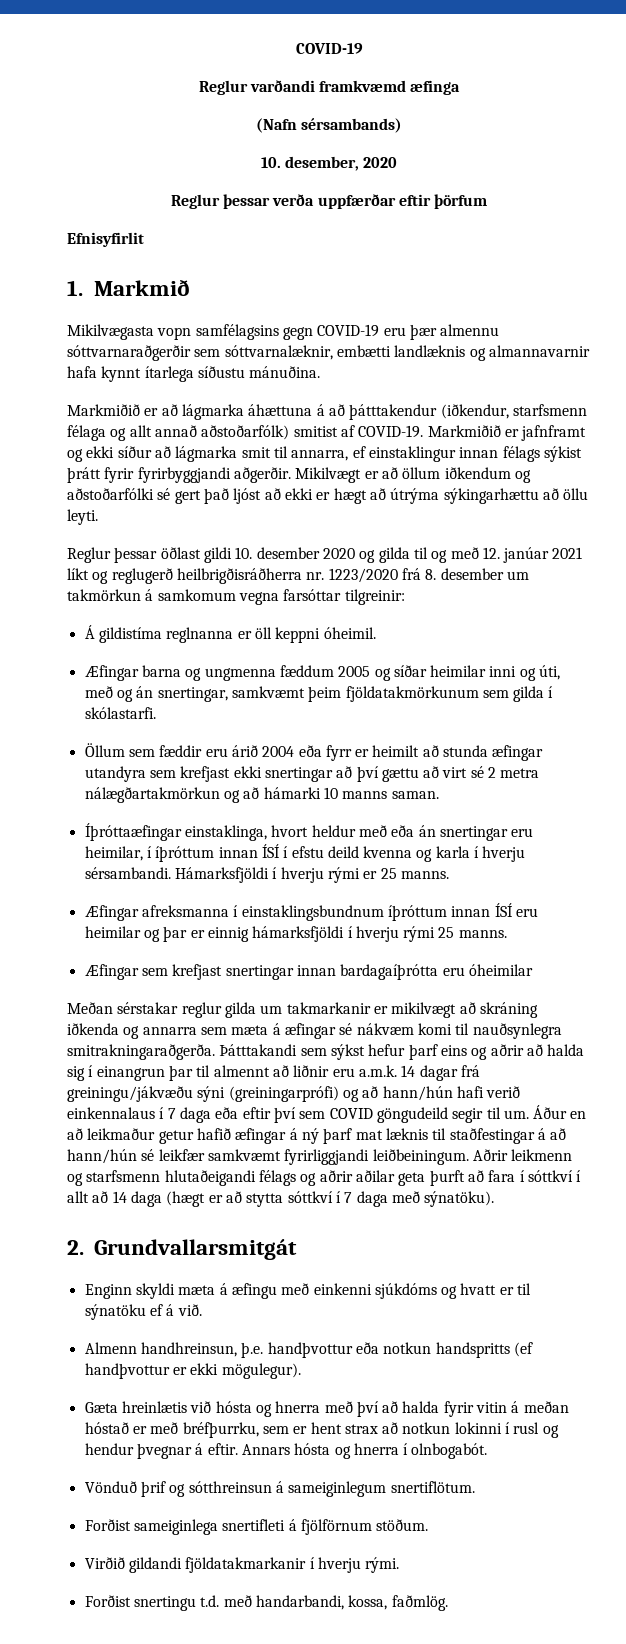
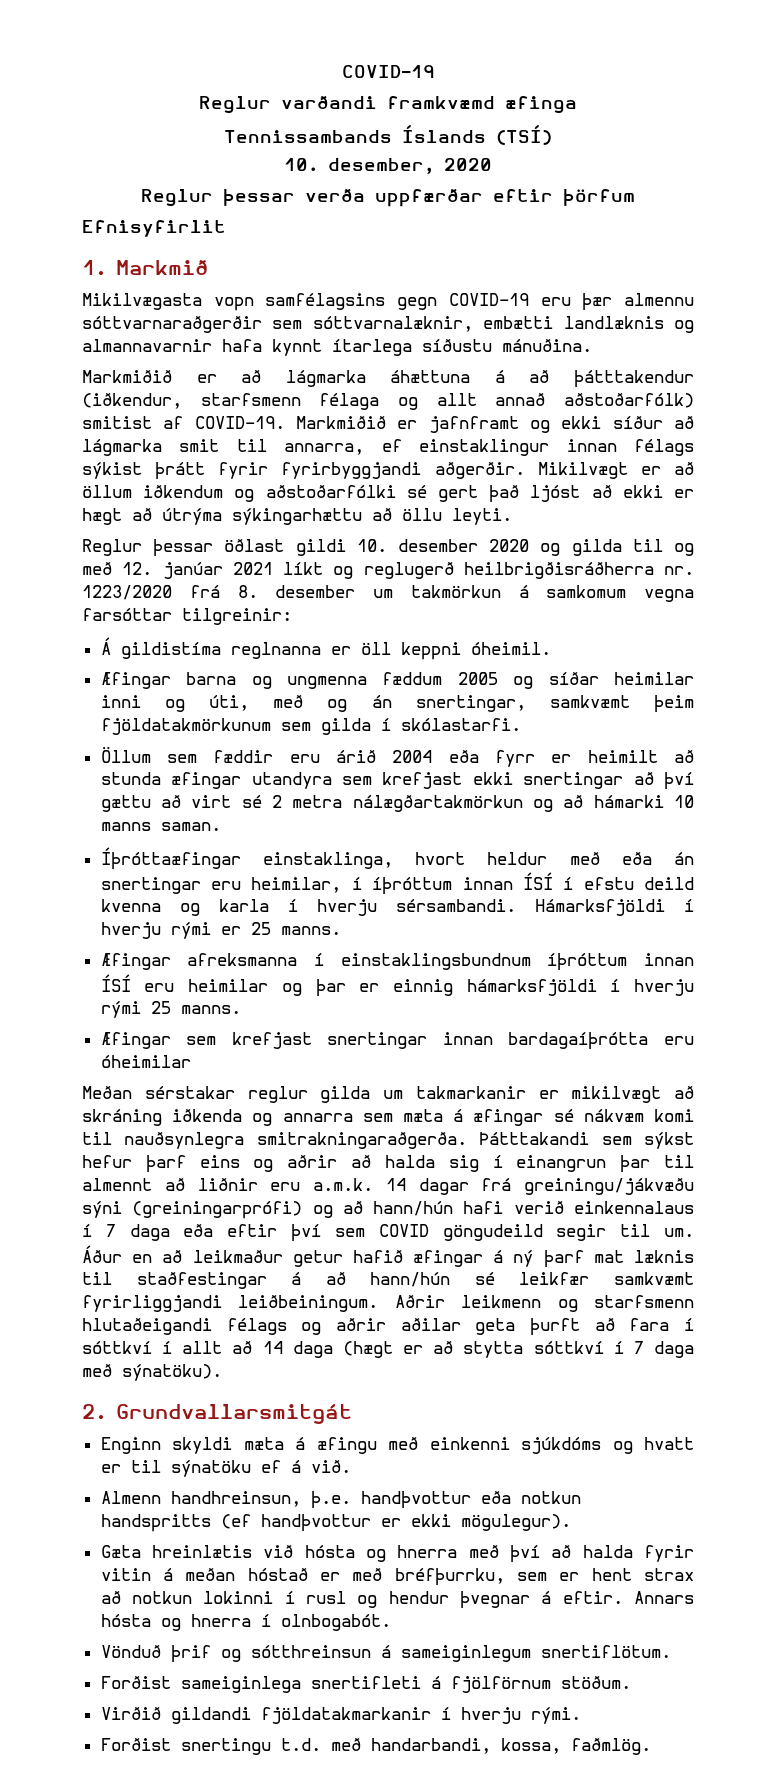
[255,118,403,133] (Nafn sérsambands) -> [224,125,552,145] Tennissambands Íslands (TSÍ)

